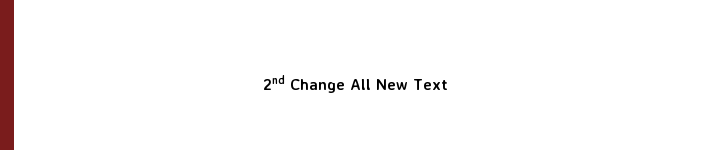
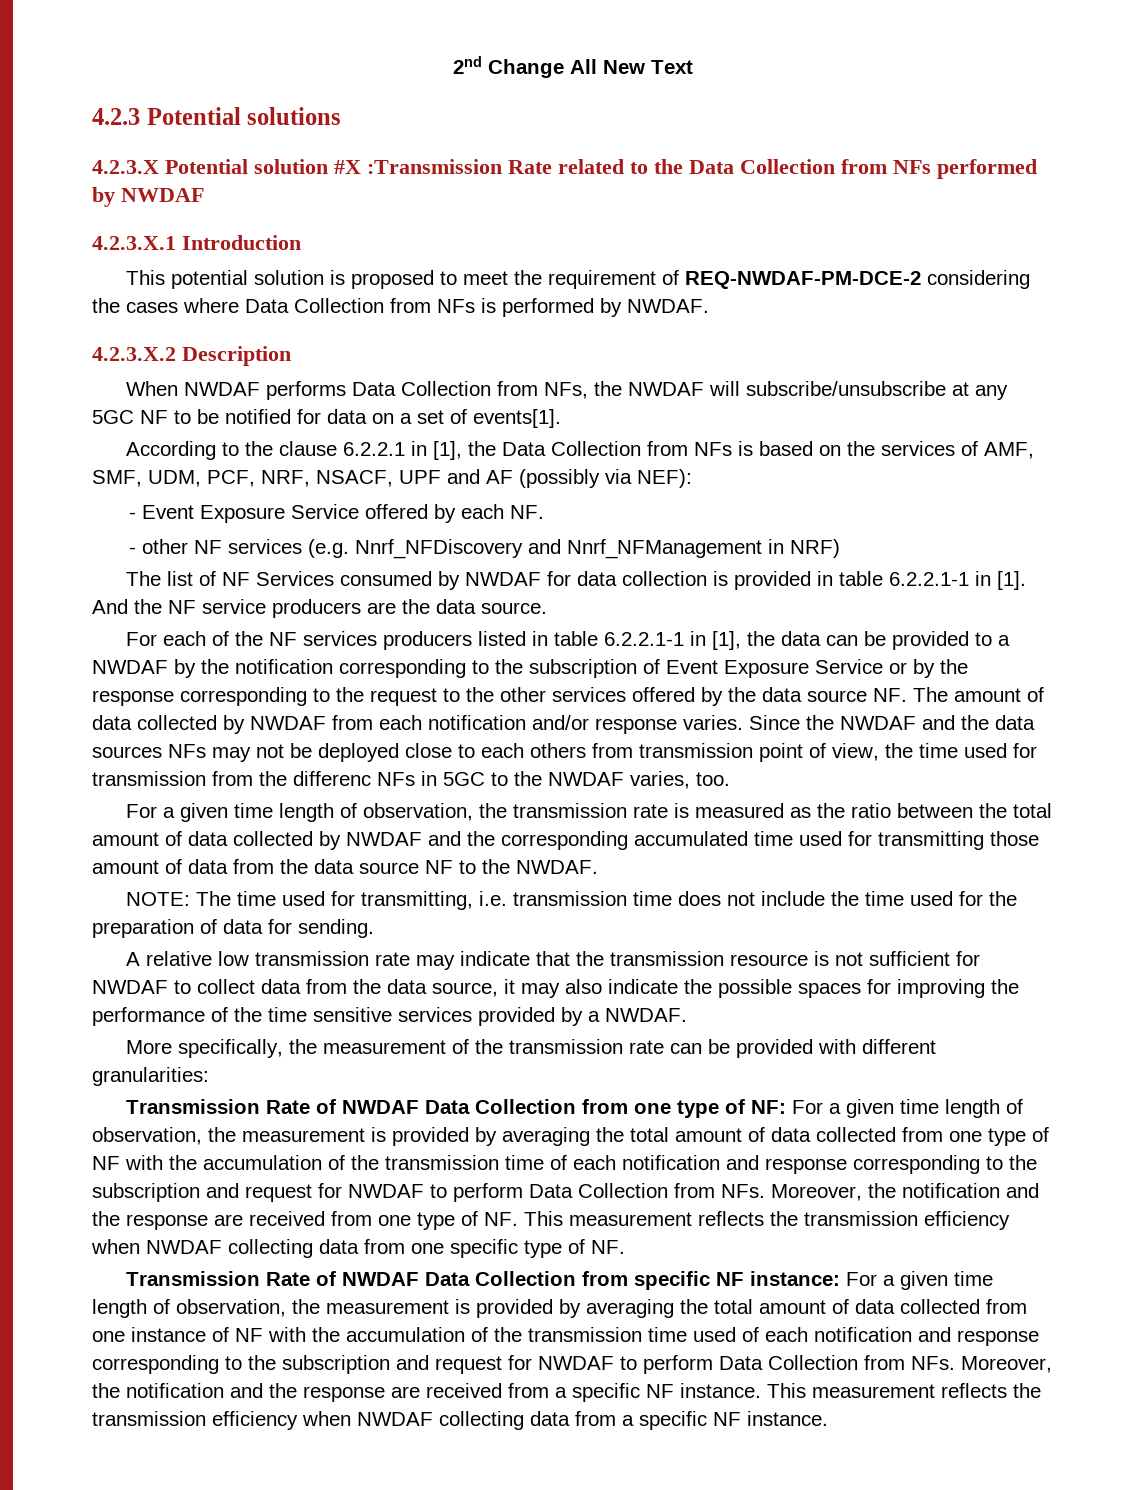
(449, 84) none -> [92,107,342,125] [92,159,1037,179] [92,187,204,207] [92,235,301,250] [126,270,1031,289] [92,298,709,317] [92,346,291,366] [126,381,1009,400] [92,409,561,428] [126,441,1035,460] [92,469,692,488] [128,504,544,523] [128,539,840,559] [126,571,1027,590] [92,599,547,618] [126,631,1011,650] [92,659,968,678] [92,687,1044,706] [92,715,1035,734] [92,743,1037,762] [92,771,730,789] [126,803,1053,822] [92,831,1039,850] [92,859,598,874] [126,891,1018,910] [92,919,374,938] [126,951,981,970] [92,979,1019,998] [92,1007,687,1026] [126,1039,937,1058] [92,1067,209,1086] [126,1099,1024,1118] [92,1127,1049,1146] [92,1155,1037,1174] [92,1183,1039,1202] [92,1211,1010,1230] [91,1239,625,1258] [126,1271,994,1290] [92,1299,1027,1318] [92,1327,1039,1346] [92,1355,1052,1374] [92,1383,1041,1402] [92,1411,828,1430] // 4.2.3 Potential solutions // 4.2.3.X Potential solution #X :Transmission Rate related to the Data Collection from NFs performed by NWDAF // 4.2.3.X.1 Introduction // This potential solution is proposed to meet the requirement of REQ-NWDAF-PM-DCE-2 considering the cases where Data Collection from NFs is performed by NWDAF. // 4.2.3.X.2 Description // When NWDAF performs Data Collection from NFs, the NWDAF will subscribe/unsubscribe at any 5GC NF to be notified for data on a set of events[1]. // According to the clause 6.2.2.1 in [1], the Data Collection from NFs is based on the services of AMF, SMF, UDM, PCF, NRF, NSACF, UPF and AF (possibly via NEF): // - Event Exposure Service offered by each NF. // - other NF services (e.g. Nnrf_NFDiscovery and Nnrf_NFManagement in NRF) // The list of NF Services consumed by NWDAF for data collection is provided in table 6.2.2.1-1 in [1]. And the NF service producers are the data source. // For each of the NF services producers listed in table 6.2.2.1-1 in [1], the data can be provided to a NWDAF by the notification corresponding to the subscription of Event Exposure Service or by the response corresponding to the request to the other services offered by the data source NF. The amount of data collected by NWDAF from each notification and/or response varies. Since the NWDAF and the data sources NFs may not be deployed close to each others from transmission point of view, the time used for transmission from the differenc NFs in 5GC to the NWDAF varies, too. // For a given time length of observation, the transmission rate is measured as the ratio between the total amount of data collected by NWDAF and the corresponding accumulated time used for transmitting those amount of data from the data source NF to the NWDAF. // NOTE: The time used for transmitting, i.e. transmission time does not include the time used for the preparation of data for sending. // A relative low transmission rate may indicate that the transmission resource is not sufficient for NWDAF to collect data from the data source, it may also indicate the possible spaces for improving the performance of the time sensitive services provided by a NWDAF. // More specifically, the measurement of the transmission rate can be provided with different granularities: // Transmission Rate of NWDAF Data Collection from one type of NF: For a given time length of observation, the measurement is provided by averaging the total amount of data collected from one type of NF with the accumulation of the transmission time of each notification and response corresponding to the subscription and request for NWDAF to perform Data Collection from NFs. Moreover, the notification and the response are received from one type of NF. This measurement reflects the transmission efficiency when NWDAF collecting data from one specific type of NF. // Transmission Rate of NWDAF Data Collection from specific NF instance: For a given time length of observation, the measurement is provided by averaging the total amount of data collected from one instance of NF with the accumulation of the transmission time used of each notification and response corresponding to the subscription and request for NWDAF to perform Data Collection from NFs. Moreover, the notification and the response are received from a specific NF instance. This measurement reflects the transmission efficiency when NWDAF collecting data from a specific NF instance.

